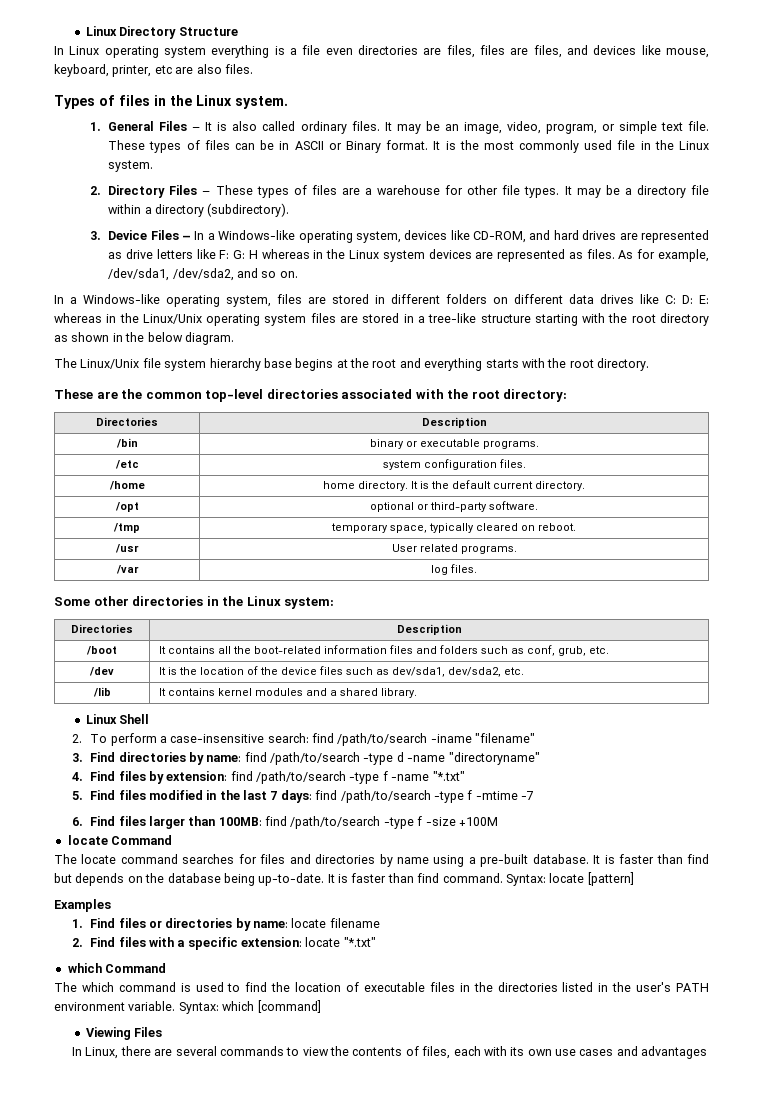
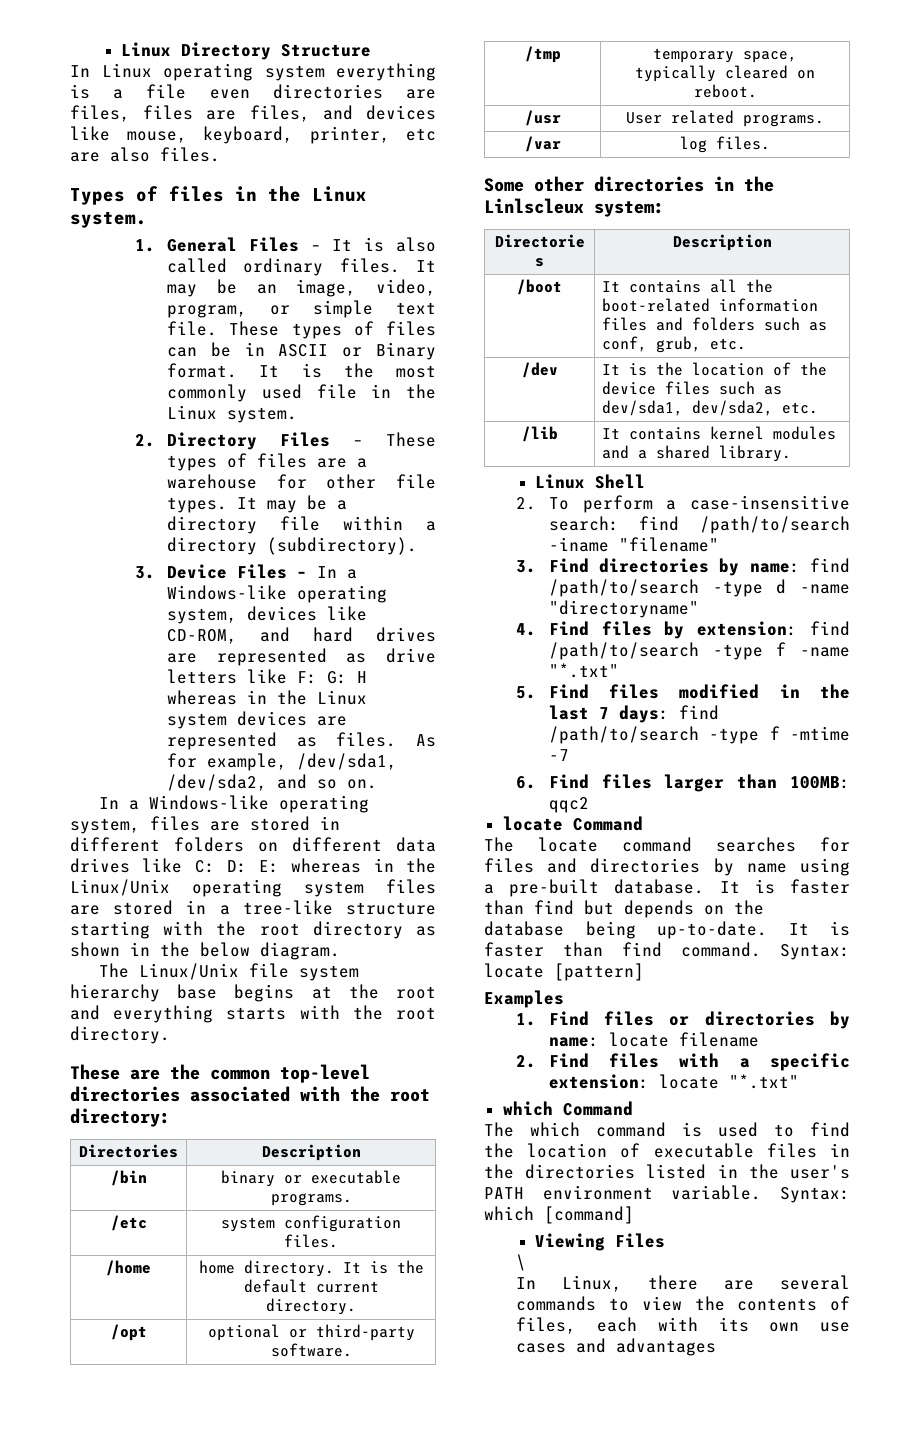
[246,596,281,606] Linux -> [484,198,584,214] Linlscleux
[71,624,133,633] Directories -> [494,234,585,248] [535,258,544,267] Directorie s
[265,816,498,829] find /path/to/search -type f -size +100M -> [548,797,589,813] qqc2
(163, 1032) none -> [516,1254,527,1271] // \

